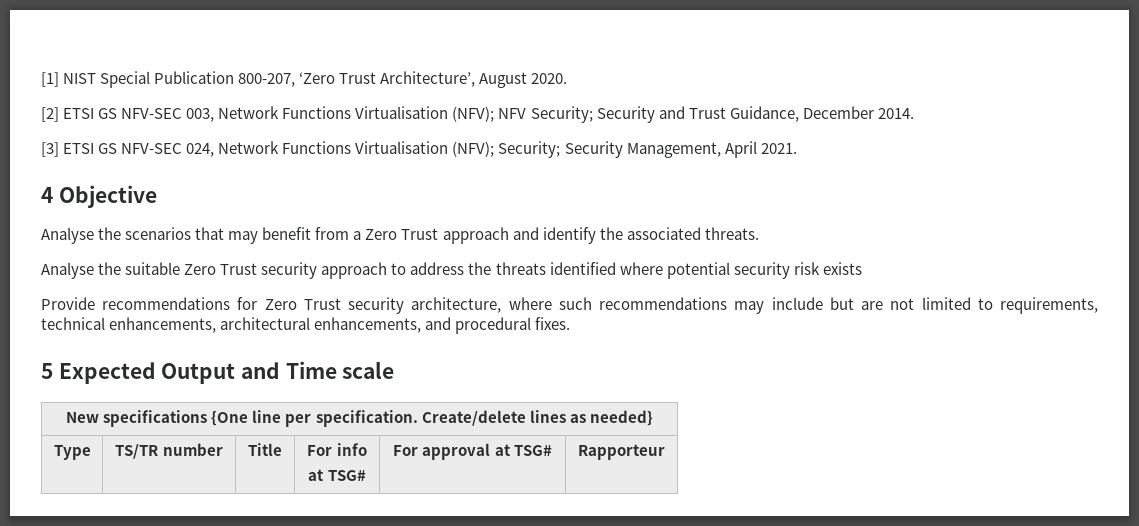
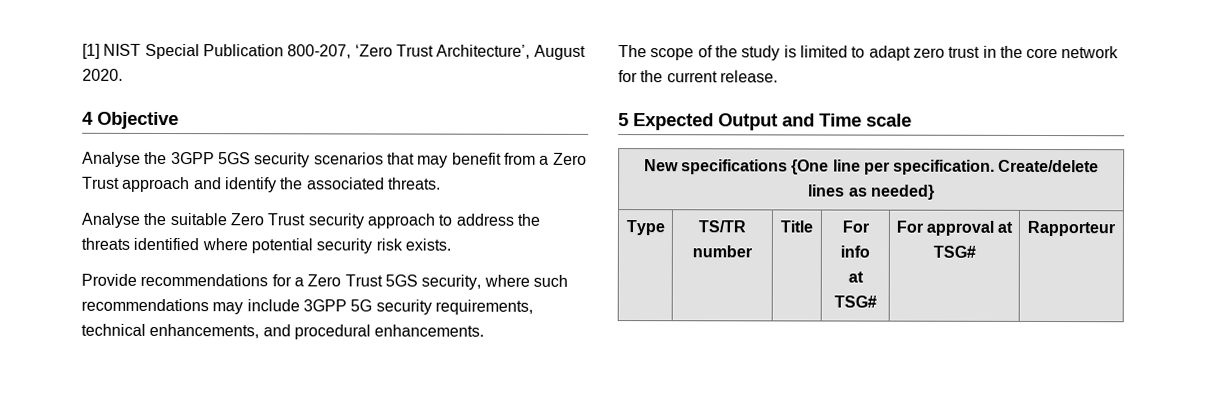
[41,106,914,123] [41,141,797,158] // [2] ETSI GS NFV-SEC 003, Network Functions Virtualisation (NFV); NFV Security; Security and Trust Guidance, December 2014. // [3] ETSI GS NFV-SEC 024, Network Functions Virtualisation (NFV); Security; Security Management, April 2021. -> (123, 74) none
(122, 233) none -> [170,152,311,168] 3GPP 5GS security
[822,262,862,275] exists -> [404,238,451,251] exists.
[264,297,502,314] Zero Trust security architecture, -> [293,274,482,290] a Zero Trust 5GS security,
[829,297,1099,314] [41,317,571,334] but are not limited to requirements, technical enhancements, architectural enhancements, and procedural fixes. -> [302,299,533,315] [81,323,485,340] [618,45,1120,61] [618,70,778,83] 3GPP 5G security requirements, technical enhancements, and procedural enhancements. // The scope of the study is limited to adapt zero trust in the core network for the current release.

